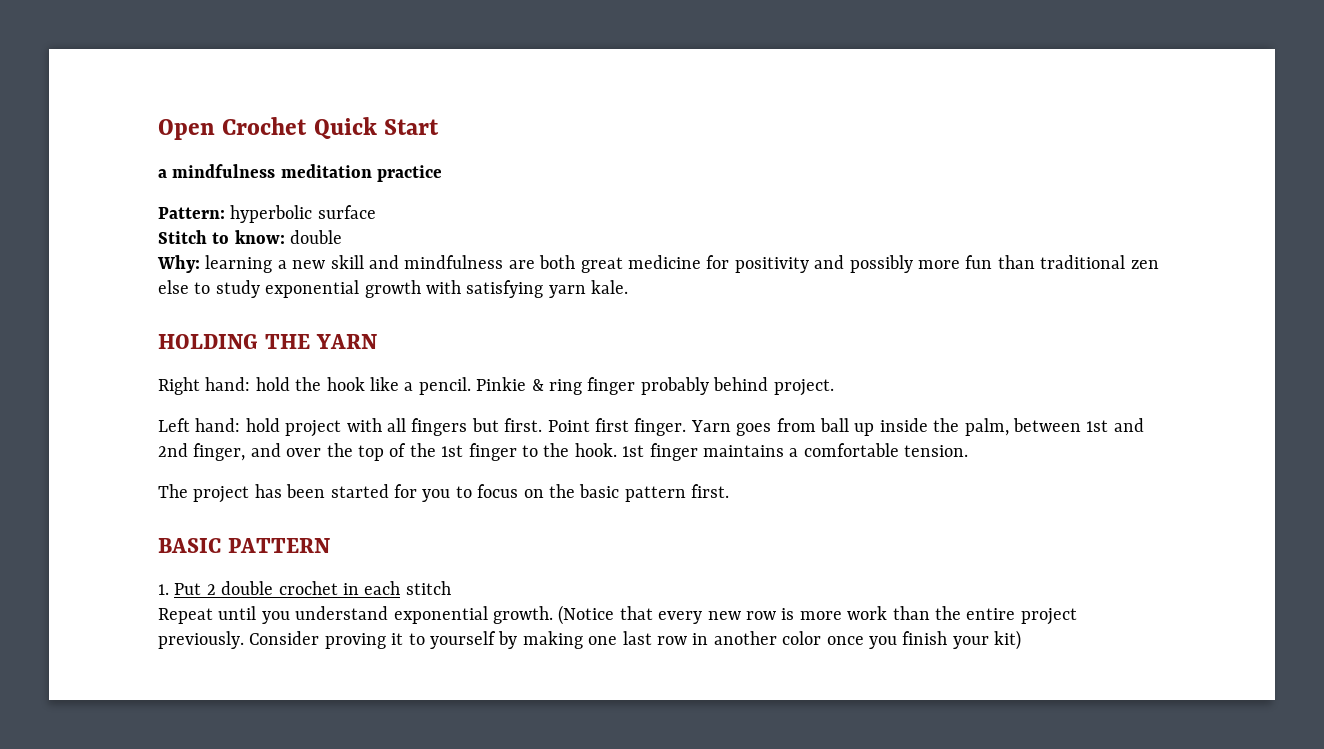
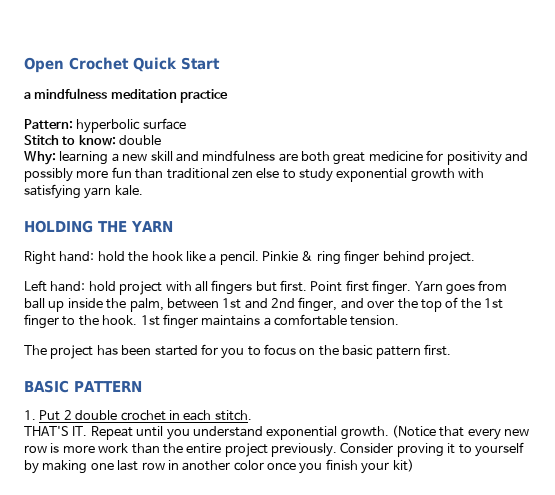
[640,377,709,395] probably -> (380, 257) none
[405,581,451,595] stitch // -> [214,410,252,421] [24,426,88,436] stitch. // THAT'S IT.

